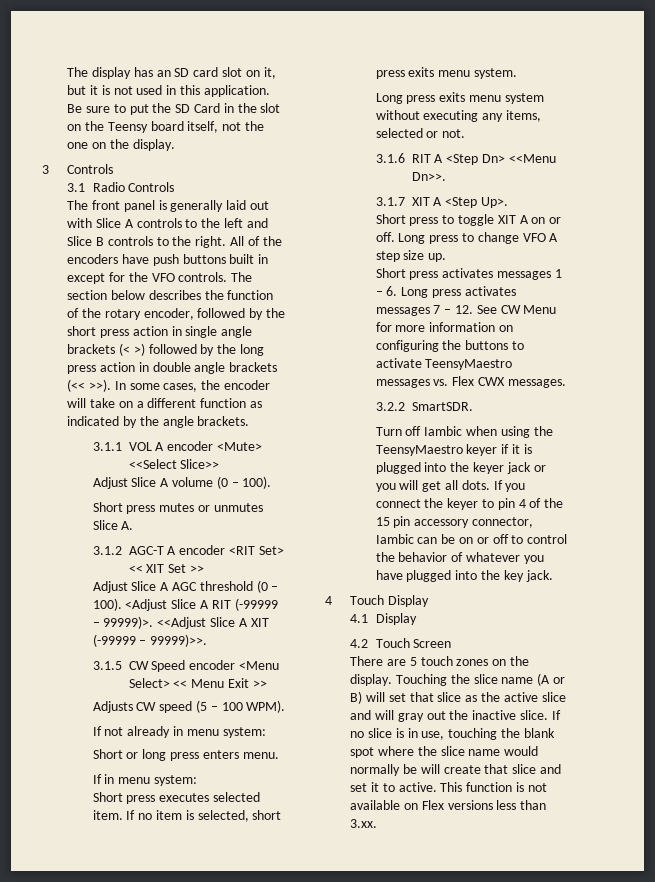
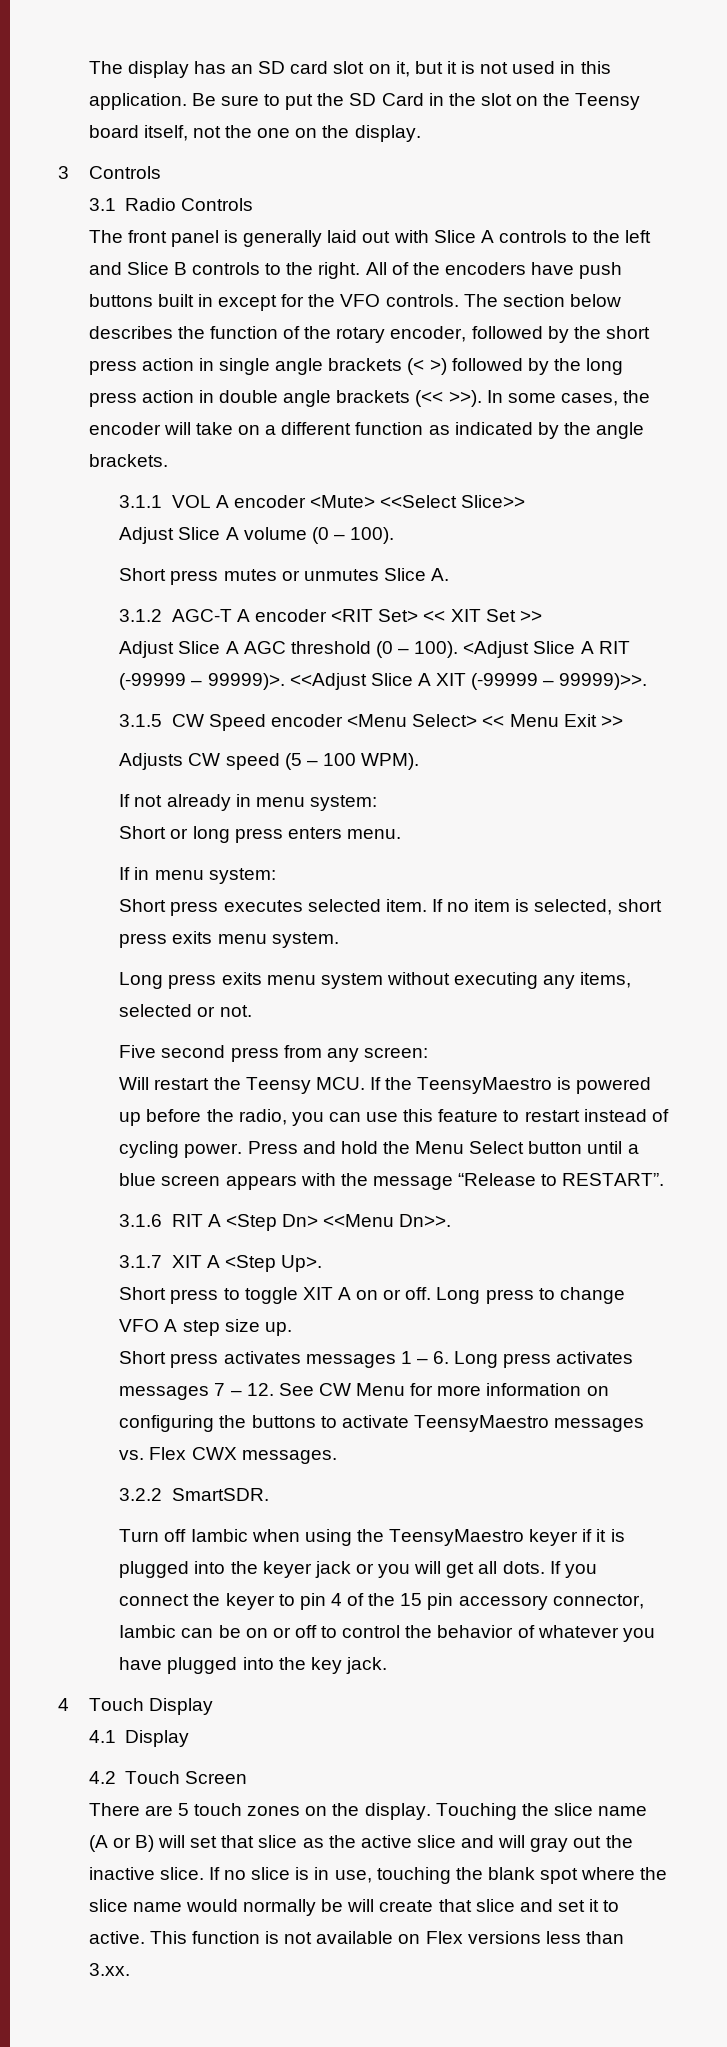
(466, 133) none -> [119,1045,428,1062] [119,1077,652,1094] [119,1109,669,1126] [119,1141,639,1158] [119,1173,665,1190] // Five second press from any screen: // Will restart the Teensy MCU. If the TeensyMaestro is powered up before the radio, you can use this feature to restart instead of cycling power. Press and hold the Menu Select button until a blue screen appears with the message “Release to RESTART”.

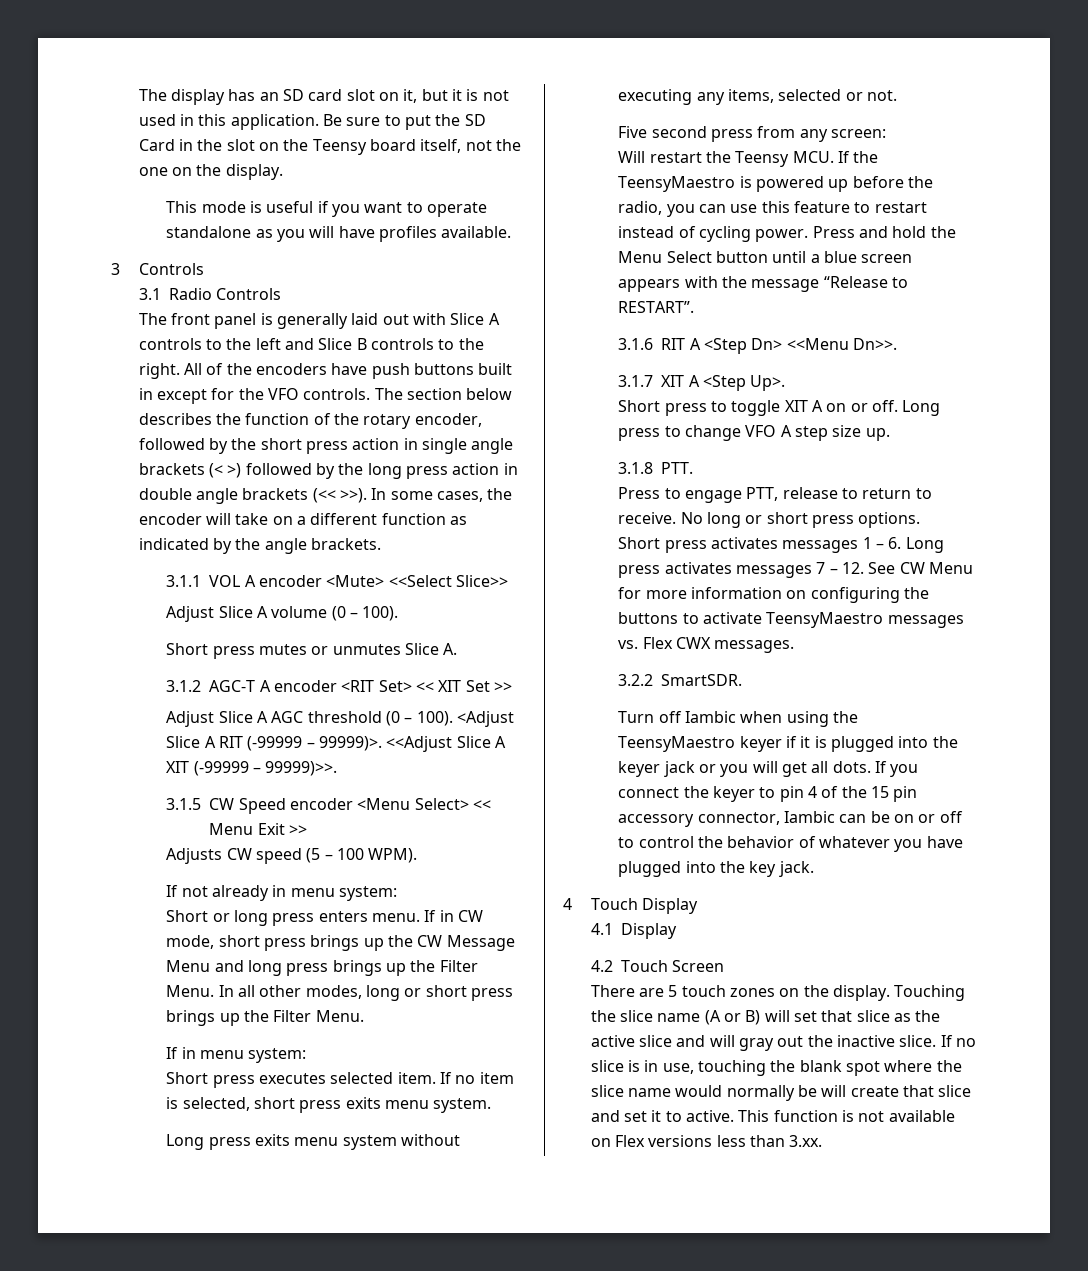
(421, 133) none -> [166,201,487,217] [166,226,512,242] // This mode is useful if you want to operate standalone as you will have profiles available.
(401, 834) none -> [424,910,483,922] [166,935,515,951] [166,960,478,976] [166,985,513,1001] [166,1010,364,1026] If in CW mode, short press brings up the CW Message Menu and long press brings up the Filter Menu. In all other modes, long or short press brings up the Filter Menu.
(292, 1329) none -> [618,462,694,474] [618,487,932,503] [618,512,921,528] // 3.1.8 PTT. // Press to engage PTT, release to return to receive. No long or short press options.

